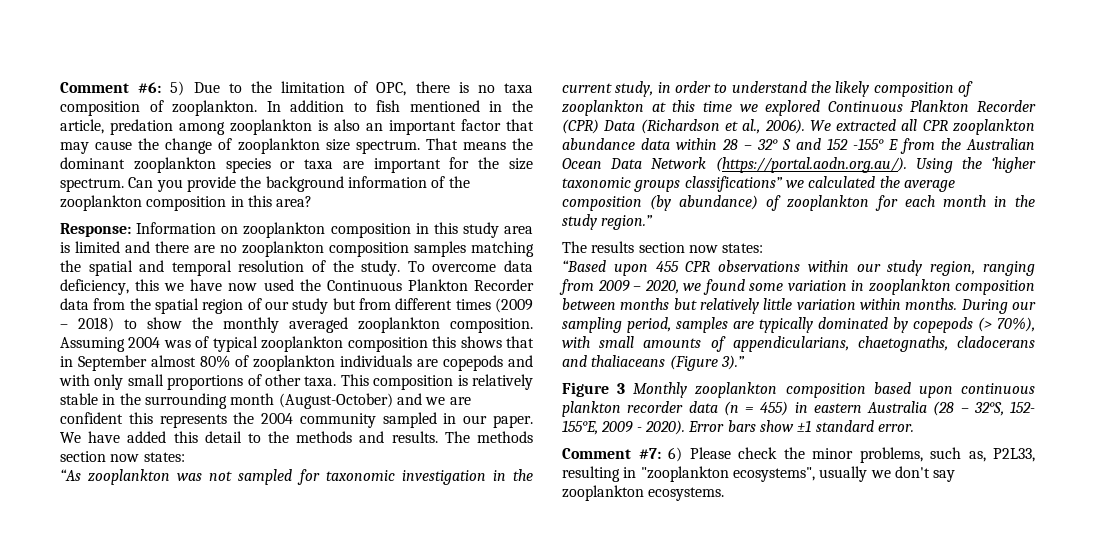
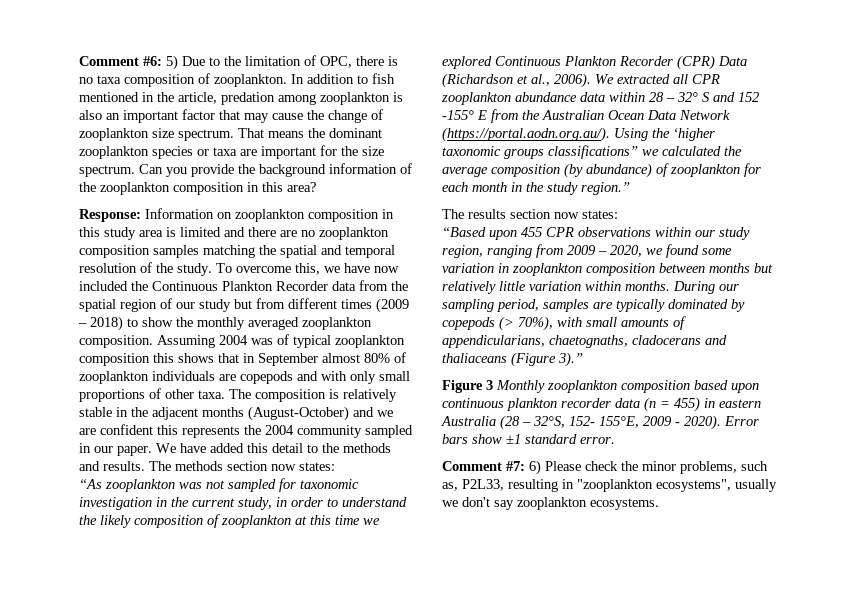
[504,260,534,272] [60,279,160,295] data deficiency, this -> [295,263,320,275] this,
[263,279,294,291] used -> [79,281,128,291] included
[340,374,369,386] This -> [229,389,251,399] The
[144,393,275,409] surrounding month -> [152,407,244,420] adjacent months

